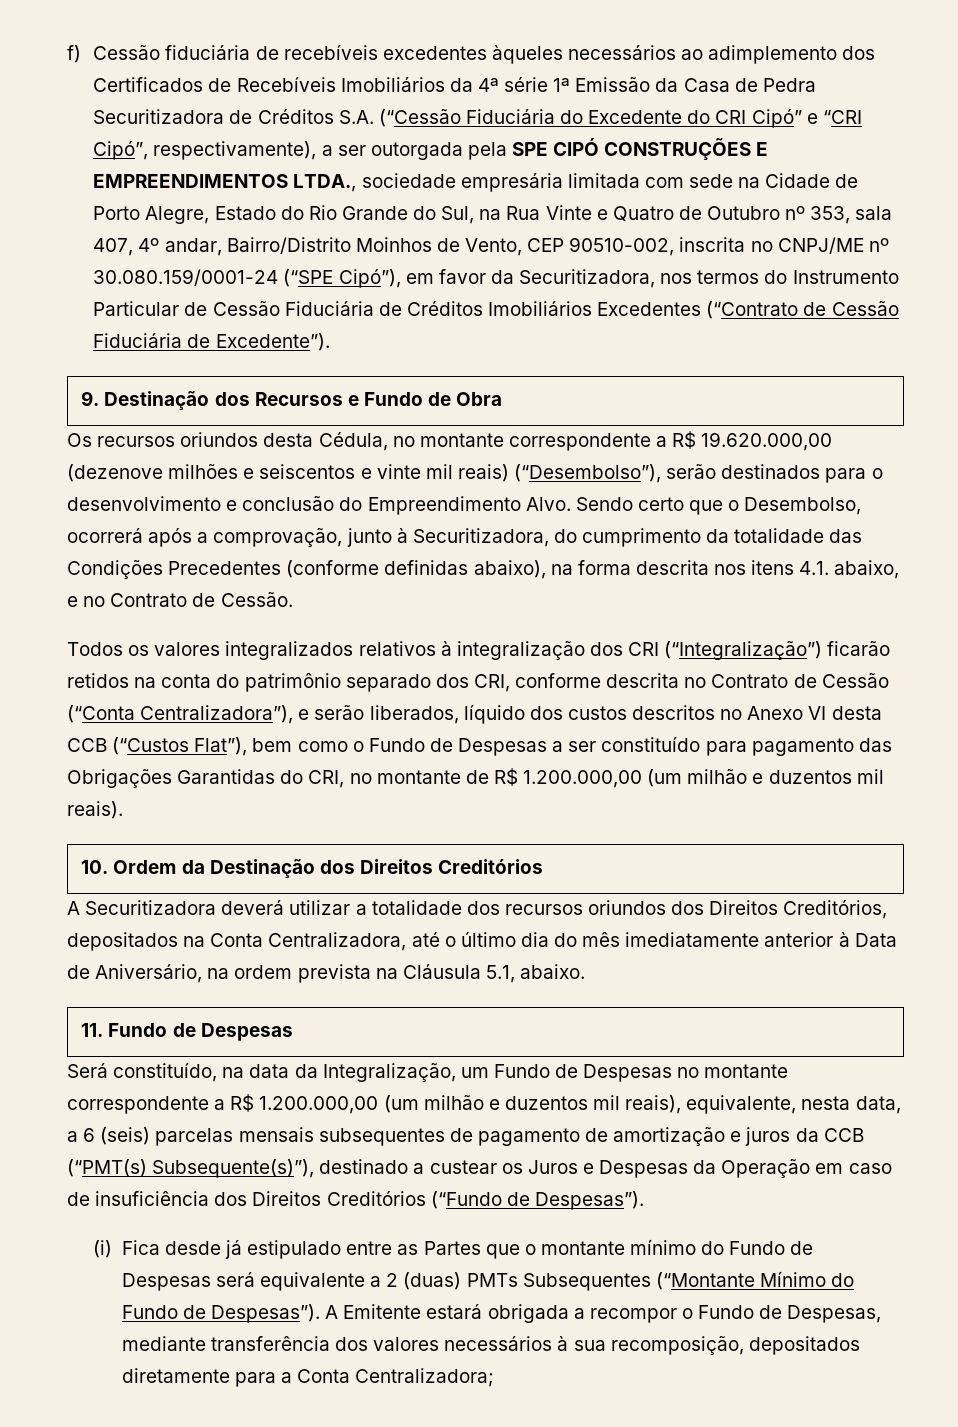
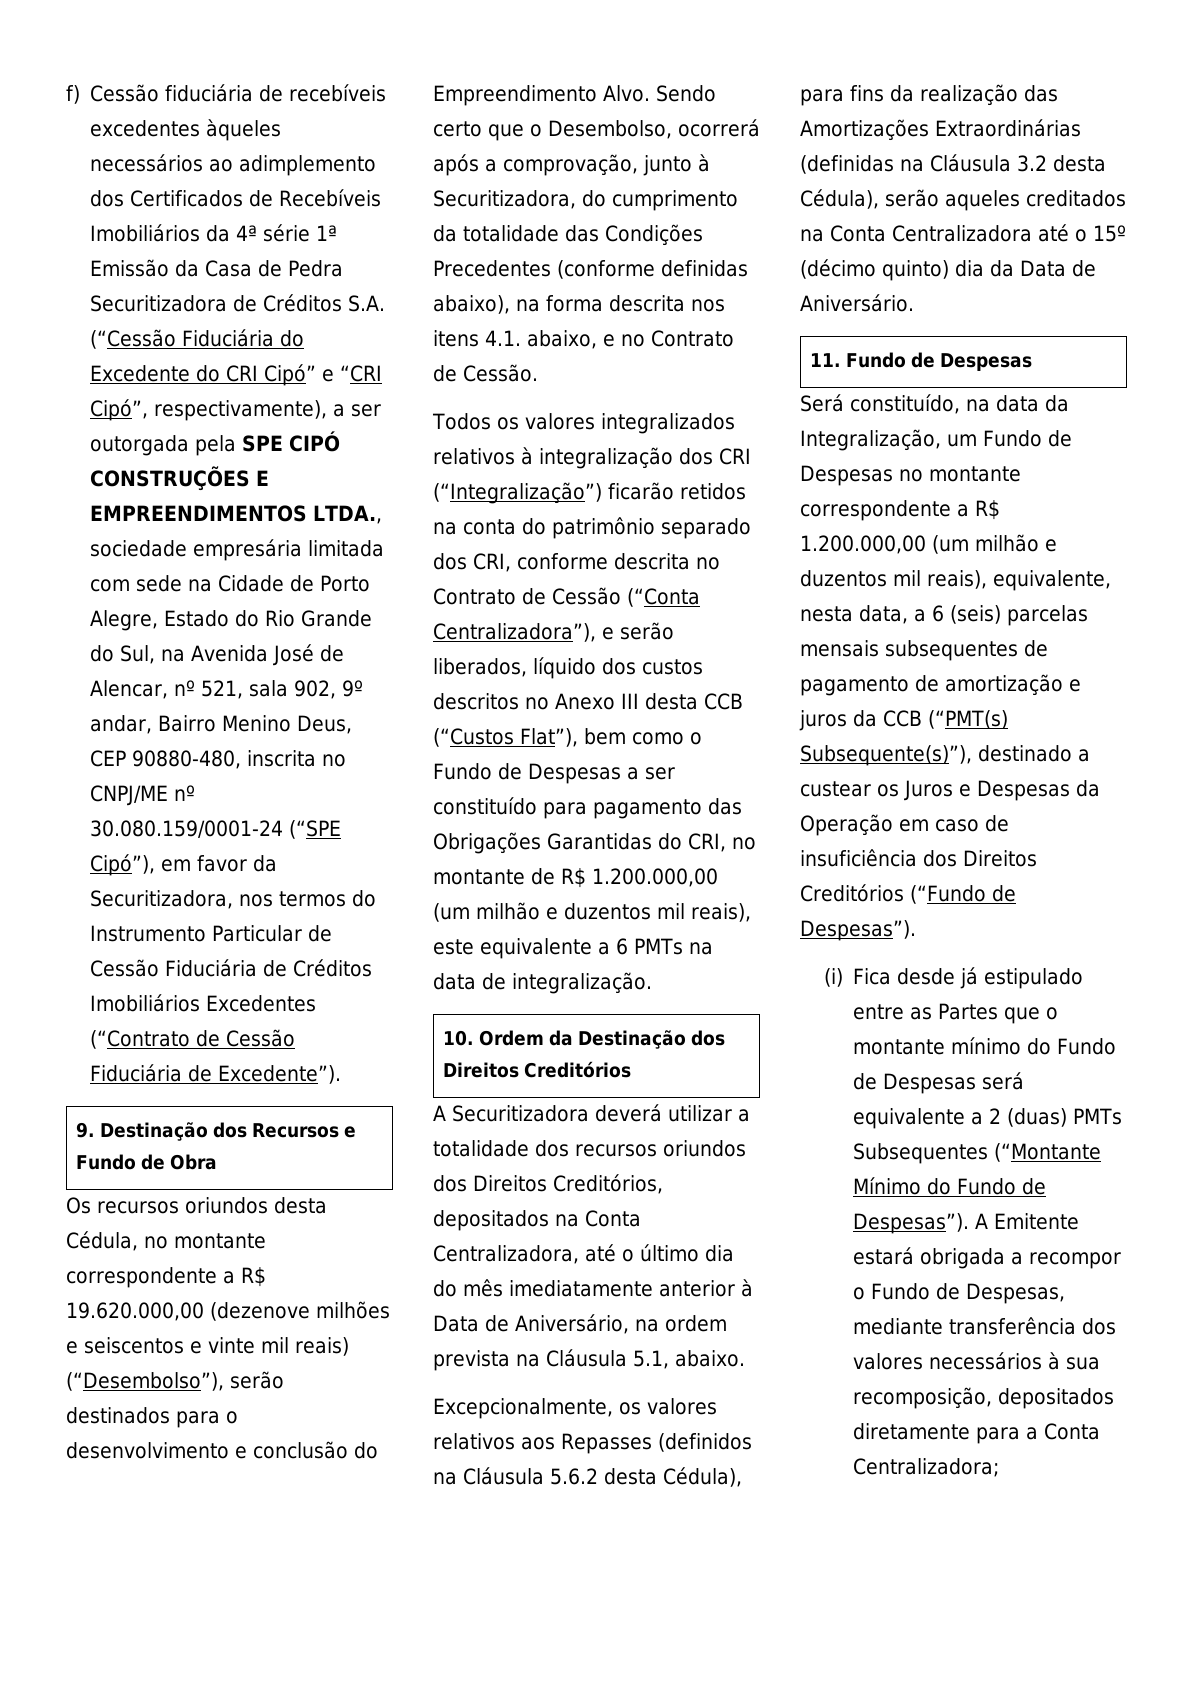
[506,205,893,224] [93,237,675,256] Rua Vinte e Quatro de Outubro nº 353, sala 407, 4º andar, Bairro/Distrito Moinhos de Vento, CEP 90510-002, -> [191,644,345,666] [90,680,364,699] [90,715,353,734] [90,750,242,769] Avenida José de Alencar, nº 521, sala 902, 9º andar, Bairro Menino Deus, CEP 90880-480,
[808,706,827,720] VI -> [620,693,639,709] III
[67,801,123,819] reais). -> [691,903,751,922] [433,938,713,959] [433,972,652,994] reais), este equivalente a 6 PMTs na data de integralização.
(586, 971) none -> [433,1398,717,1419] [433,1433,752,1454] [433,1467,742,1487] [800,84,1058,106] [800,119,1081,141] [800,154,1106,174] [800,189,1126,211] [800,224,1126,242] [800,259,1096,281] [800,294,914,312] // Excepcionalmente, os valores relativos aos Repasses (definidos na Cláusula 5.6.2 desta Cédula), para fins da realização das Amortizações Extraordinárias (definidas na Cláusula 3.2 desta Cédula), serão aqueles creditados na Conta Centralizadora até o 15º (décimo quinto) dia da Data de Aniversário.

